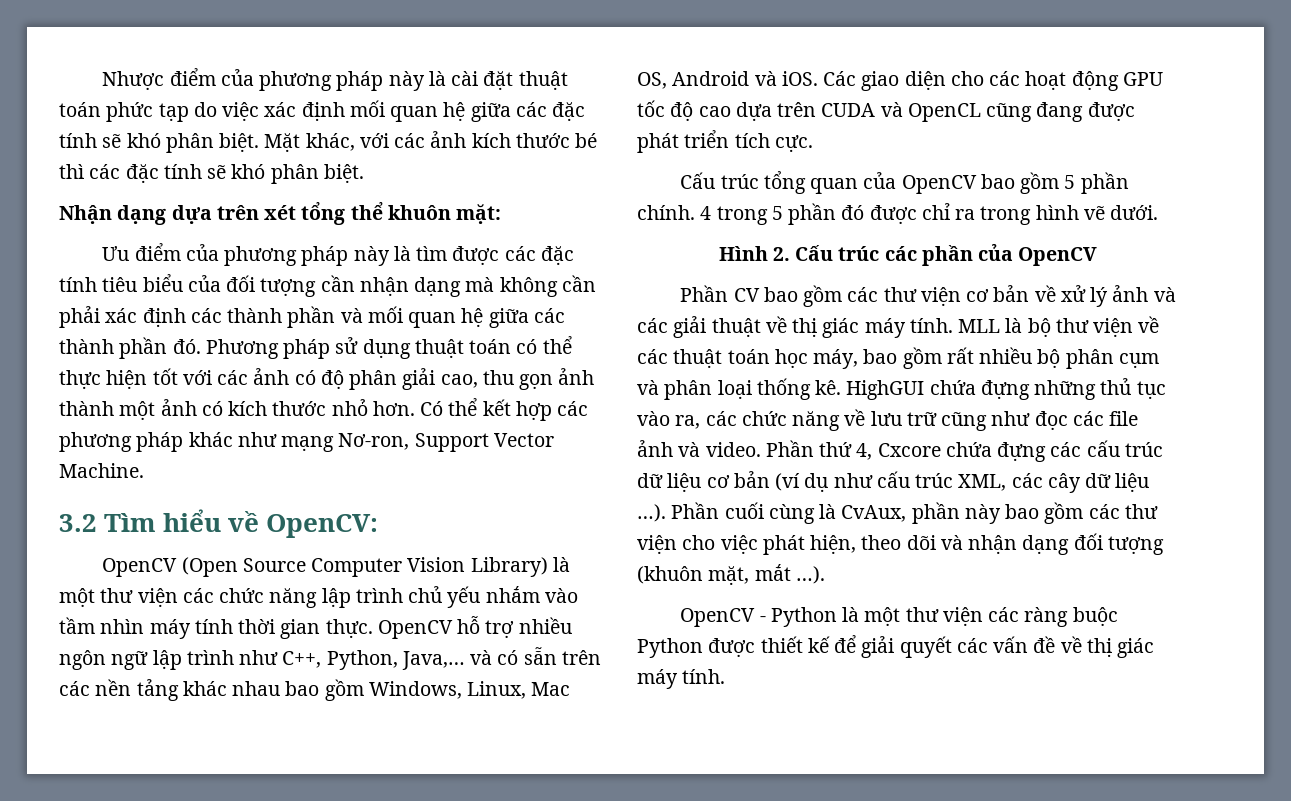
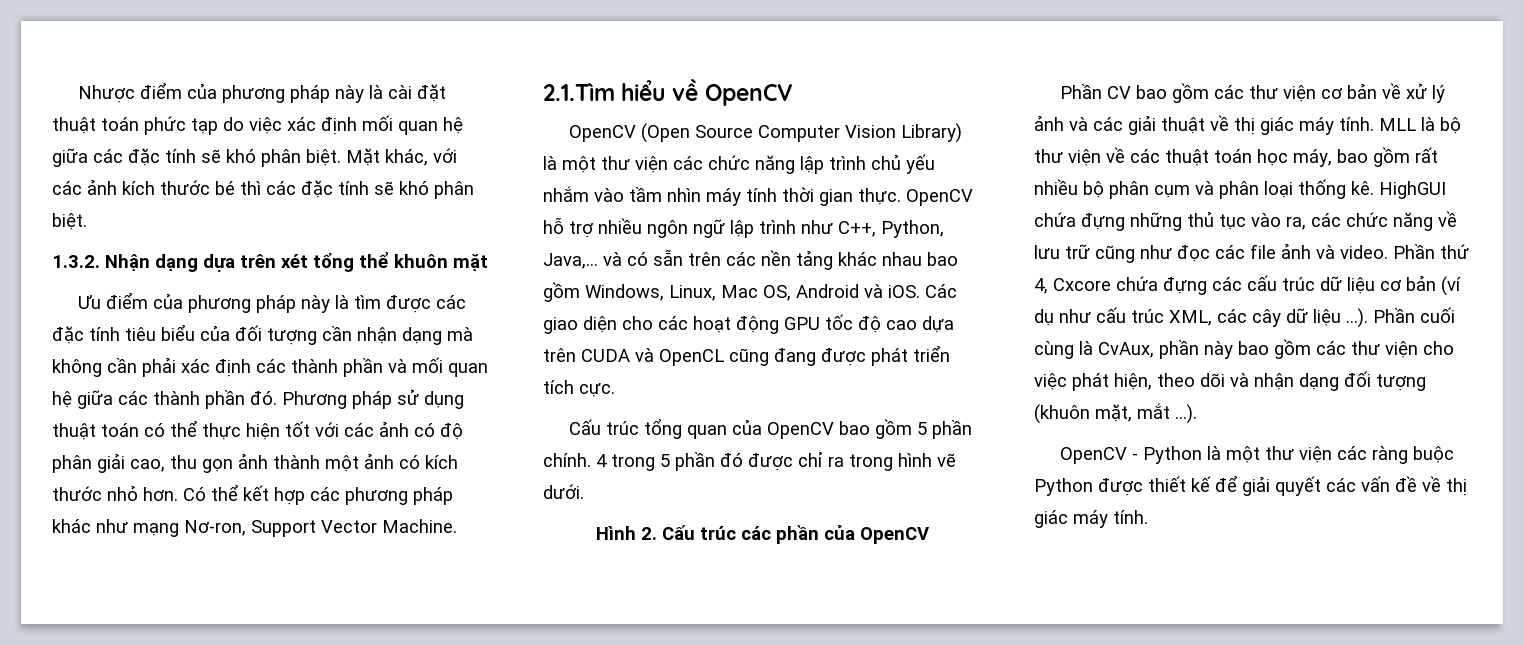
(364, 173) none -> [52,255,100,268] 1.3.2.
[456,204,502,224] mặt: -> [453,254,488,272] mặt
[59,513,157,532] 3.2 Tìm -> [543,83,615,101] 2.1.Tìm
[266,514,379,538] OpenCV: -> [704,84,793,106] OpenCV

